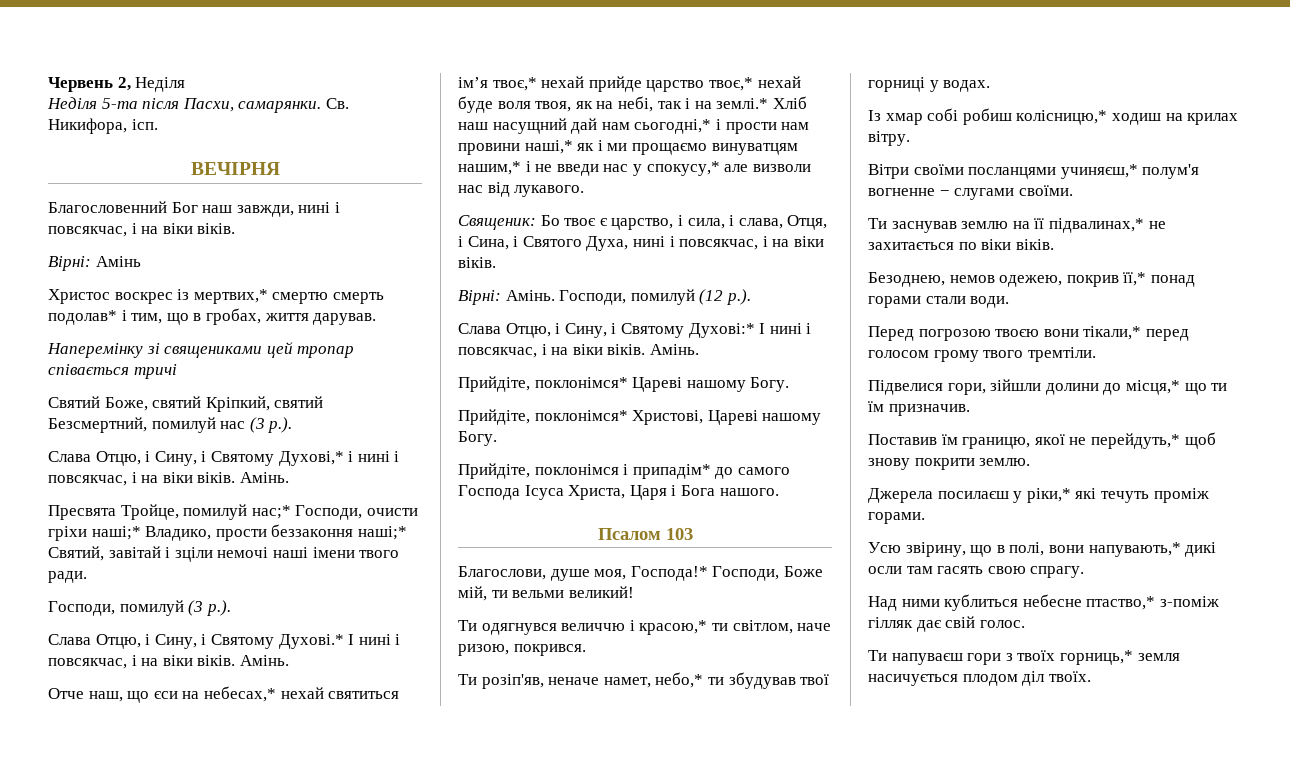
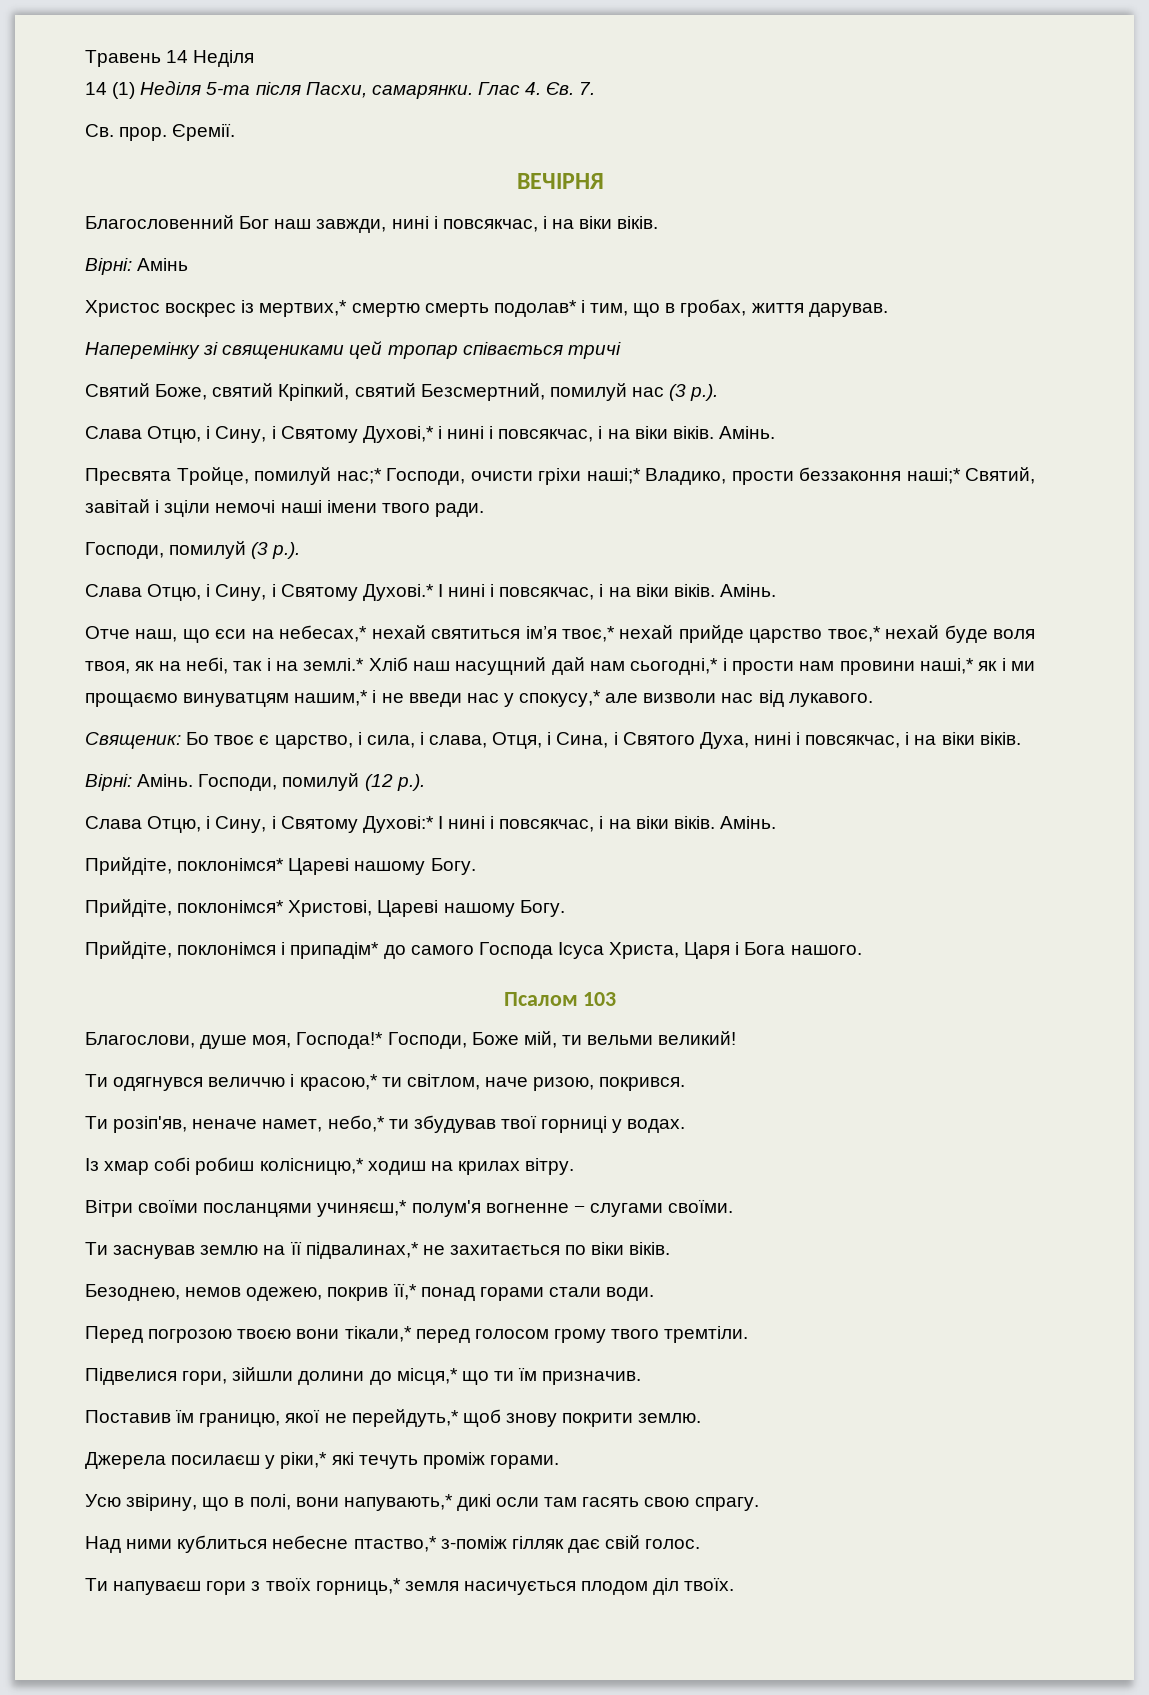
[48,77,131,92] Червень 2, -> [85,50,189,67] Травень 14
(186, 84) none -> [85,82,136,99] 14 (1)
[325,98,349,109] [48,118,158,134] Св. Никифора, ісп. -> [477,82,596,95] [85,123,236,141] Глас 4. Єв. 7. // Св. прор. Єремії.

